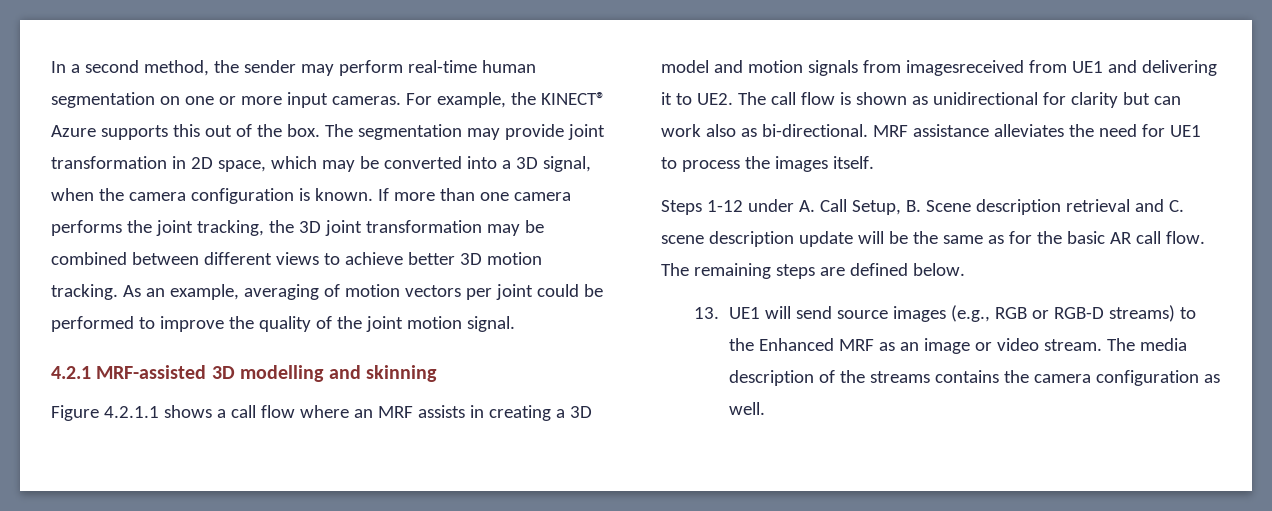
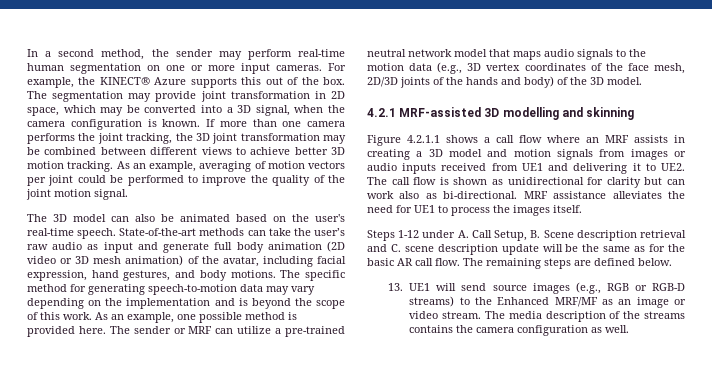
(515, 324) none -> [27,214,345,222] [27,228,345,239] [27,241,346,253] [27,255,346,267] [27,270,346,281] [27,284,315,295] [27,298,345,309] [27,312,297,323] [27,326,345,337] [367,49,646,60] [367,62,685,74] [367,76,642,88] // The 3D model can also be animated based on the user's real-time speech. State-of-the-art methods can take the user’s raw audio as input and generate full body animation (2D video or 3D mesh animation) of the avatar, including facial expression, hand gestures, and body motions. The specific method for generating speech-to-motion data may vary depending on the implementation and is beyond the scope of this work. As an example, one possible method is provided here. The sender or MRF can utilize a pre-trained neutral network model that maps audio signals to the motion data (e.g., 3D vertex coordinates of the face mesh, 2D/3D joints of the hands and body) of the 3D model.
[905,60,1024,76] imagesreceived -> [630,149,686,160] [367,163,487,174] images or audio inputs received
[838,339,874,351] MRF -> [554,297,598,307] MRF/MF

